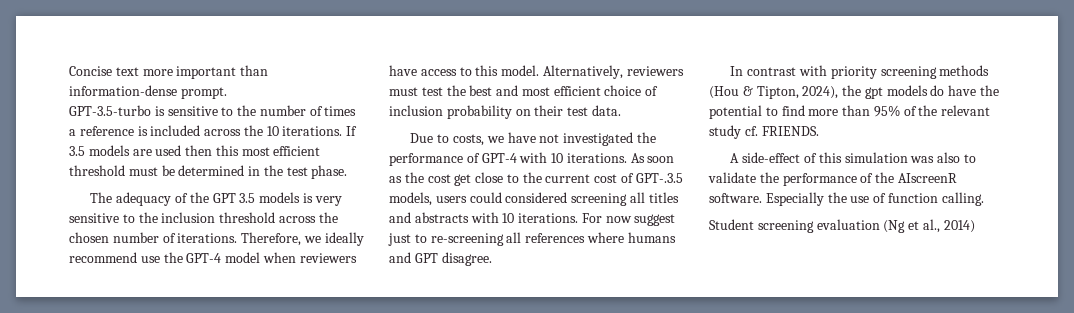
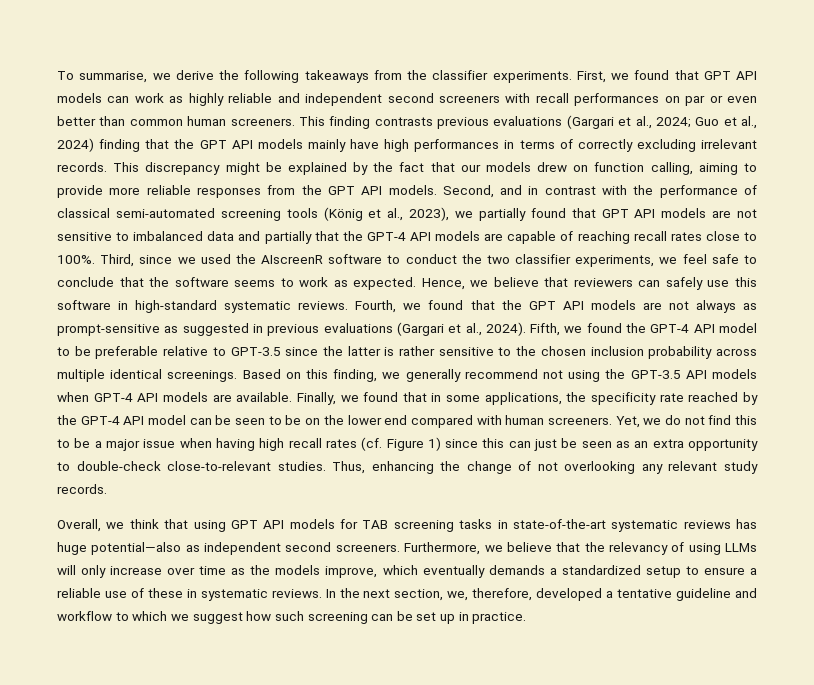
[69,65,269,79] [69,85,227,99] [69,105,357,116] [69,125,358,136] [69,145,321,156] [69,165,348,179] [90,192,342,206] [69,212,338,223] [69,232,364,246] [69,252,357,263] [389,65,684,79] [389,85,659,96] [389,105,621,119] [410,132,656,146] [389,152,675,166] [389,172,683,186] [389,192,679,206] [389,212,676,226] [388,232,676,246] [389,252,492,266] [730,65,990,79] [709,85,1000,99] [709,105,991,119] [709,125,819,139] [730,152,976,163] [708,172,957,186] [709,192,984,206] [709,219,975,233] Concise text more important than information-dense prompt. // GPT-3.5-turbo is sensitive to the number of times a reference is included across the 10 iterations. If 3.5 models are used then this most efficient threshold must be determined in the test phase. // The adequacy of the GPT 3.5 models is very sensitive to the inclusion threshold across the chosen number of iterations. Therefore, we ideally recommend use the GPT-4 model when reviewers have access to this model. Alternatively, reviewers must test the best and most efficient choice of inclusion probability on their test data. // Due to costs, we have not investigated the performance of GPT-4 with 10 iterations. As soon as the cost get close to the current cost of GPT-.3.5 models, users could considered screening all titles and abstracts with 10 iterations. For now suggest just to re-screening all references where humans and GPT disagree. // In contrast with priority screening methods (Hou & Tipton, 2024), the gpt models do have the potential to find more than 95% of the relevant study cf. FRIENDS. // A side-effect of this simulation was also to validate the performance of the AIscreenR software. Especially the use of function calling. // Student screening evaluation (Ng et al., 2014) -> [57,70,757,83] [57,93,757,106] [57,115,757,129] [57,138,757,152] [57,162,757,175] [57,185,757,198] [57,207,757,221] [57,231,757,244] [57,254,757,267] [57,277,757,290] [57,300,757,313] [57,322,757,336] [57,346,757,359] [57,369,758,382] [57,392,758,405] [57,415,757,428] [57,437,759,451] [57,461,759,474] [57,484,107,494] [57,519,757,532] [57,542,757,555] [57,565,757,578] [57,588,758,601] [57,611,527,624] To summarise, we derive the following takeaways from the classifier experiments. First, we found that GPT API models can work as highly reliable and independent second screeners with recall performances on par or even better than common human screeners. This finding contrasts previous evaluations (Gargari et al., 2024; Guo et al., 2024) finding that the GPT API models mainly have high performances in terms of correctly excluding irrelevant records. This discrepancy might be explained by the fact that our models drew on function calling, aiming to provide more reliable responses from the GPT API models. Second, and in contrast with the performance of classical semi-automated screening tools (König et al., 2023), we partially found that GPT API models are not sensitive to imbalanced data and partially that the GPT-4 API models are capable of reaching recall rates close to 100%. Third, since we used the AIscreenR software to conduct the two classifier experiments, we feel safe to conclude that the software seems to work as expected. Hence, we believe that reviewers can safely use this software in high-standard systematic reviews. Fourth, we found that the GPT API models are not always as prompt-sensitive as suggested in previous evaluations (Gargari et al., 2024). Fifth, we found the GPT-4 API model to be preferable relative to GPT-3.5 since the latter is rather sensitive to the chosen inclusion probability across multiple identical screenings. Based on this finding, we generally recommend not using the GPT-3.5 API models when GPT-4 API models are available. Finally, we found that in some applications, the specificity rate reached by the GPT-4 API model can be seen to be on the lower end compared with human screeners. Yet, we do not find this to be a major issue when having high recall rates (cf. Figure 1) since this can just be seen as an extra opportunity to double-check close-to-relevant studies. Thus, enhancing the change of not overlooking any relevant study records. // Overall, we think that using GPT API models for TAB screening tasks in state-of-the-art systematic reviews has huge potential—also as independent second screeners. Furthermore, we believe that the relevancy of using LLMs will only increase over time as the models improve, which eventually demands a standardized setup to ensure a reliable use of these in systematic reviews. In the next section, we, therefore, developed a tentative guideline and workflow to which we suggest how such screening can be set up in practice.

